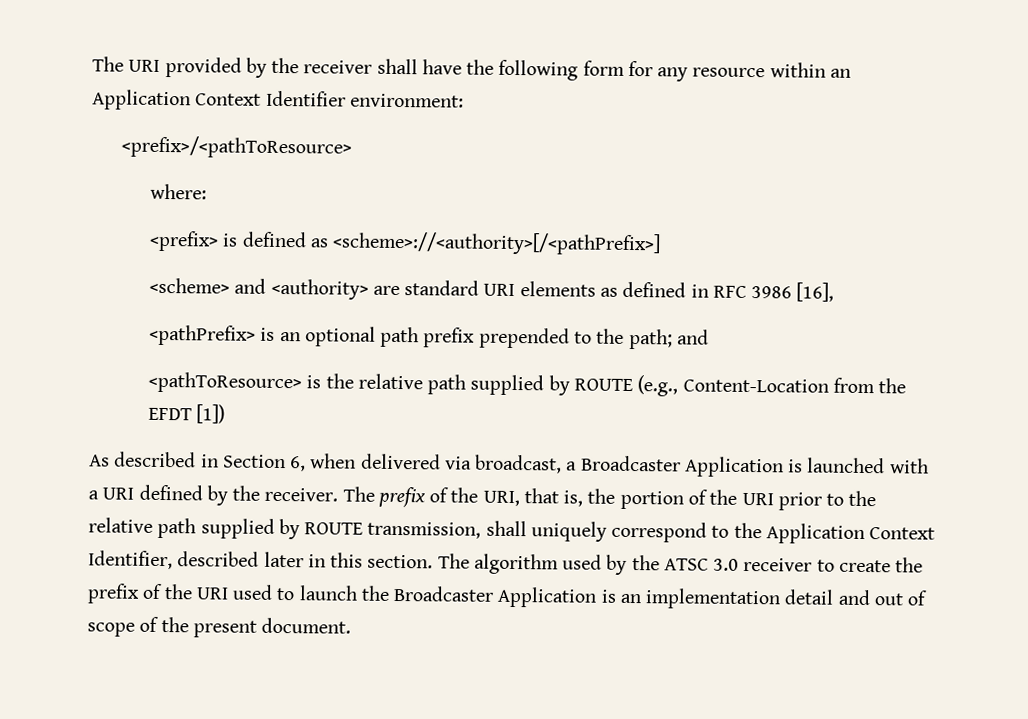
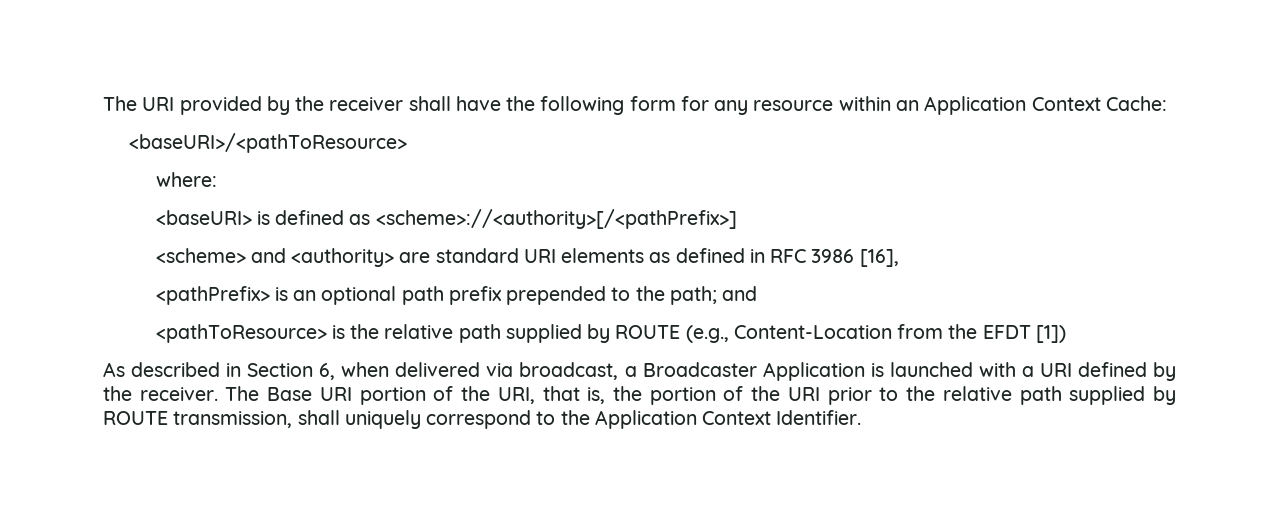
[265,90,464,108] [120,135,352,159] Identifier environment: // <prefix>/<pathToResource> -> [1105,96,1167,111] [129,133,408,153] Cache: // <baseURI>/<pathToResource>
[149,230,220,252] <prefix> -> [155,210,252,225] <baseURI>
[377,486,425,508] prefix -> [267,387,426,405] Base URI portion
[88,550,924,575] [87,583,929,610] [87,616,352,638] Identifier, described later in this section. The algorithm used by the ATSC 3.0 receiver to create the prefix of the URI used to launch the Broadcaster Application is an implementation detail and out of scope of the present document. -> [776,410,862,425] Identifier.

